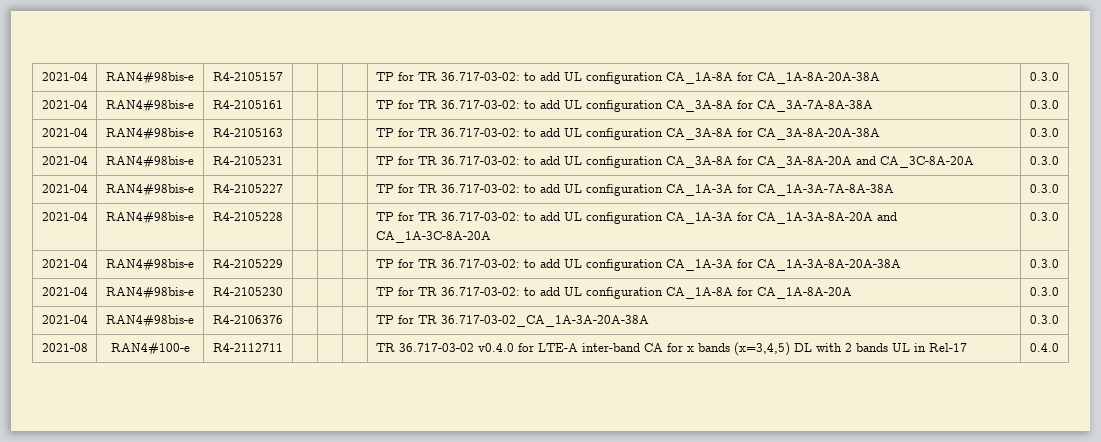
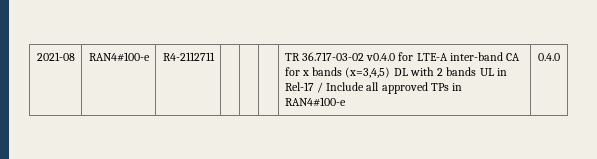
[41,72,88,81] [106,71,194,85] [213,72,283,81] [375,72,880,84] [1030,72,1059,81] [41,100,88,109] [106,99,194,113] [213,100,283,109] [375,100,873,112] [1030,100,1059,109] [41,128,88,137] [106,127,194,141] [213,128,283,137] [375,128,880,140] [1030,128,1059,137] [41,156,88,165] [106,155,194,169] [213,156,283,165] [375,156,974,168] [1030,156,1059,165] [41,184,88,193] [106,183,194,197] [213,184,283,193] [375,184,894,196] [1030,184,1059,193] [41,212,88,221] [106,211,194,225] [213,212,283,221] [375,212,897,224] [375,231,491,243] [1030,212,1059,221] [41,259,88,268] [106,258,194,272] [213,259,283,268] [375,259,901,271] [1030,259,1059,268] [41,287,88,296] [106,286,194,300] [213,287,283,296] [375,287,852,299] [1030,287,1059,296] [41,315,88,324] [106,314,194,328] [213,315,283,324] [375,315,649,327] [1030,315,1059,324] 2021-04 | RAN4#98bis-e | R4-2105157 | | | | TP for TR 36.717-03-02: to add UL configuration CA_1A-8A for CA_1A-8A-20A-38A | 0.3.0 // 2021-04 | RAN4#98bis-e | R4-2105161 | | | | TP for TR 36.717-03-02: to add UL configuration CA_3A-8A for CA_3A-7A-8A-38A | 0.3.0 // 2021-04 | RAN4#98bis-e | R4-2105163 | | | | TP for TR 36.717-03-02: to add UL configuration CA_3A-8A for CA_3A-8A-20A-38A | 0.3.0 // 2021-04 | RAN4#98bis-e | R4-2105231 | | | | TP for TR 36.717-03-02: to add UL configuration CA_3A-8A for CA_3A-8A-20A and CA_3C-8A-20A | 0.3.0 // 2021-04 | RAN4#98bis-e | R4-2105227 | | | | TP for TR 36.717-03-02: to add UL configuration CA_1A-3A for CA_1A-3A-7A-8A-38A | 0.3.0 // 2021-04 | RAN4#98bis-e | R4-2105228 | | | | TP for TR 36.717-03-02: to add UL configuration CA_1A-3A for CA_1A-3A-8A-20A and CA_1A-3C-8A-20A | 0.3.0 // 2021-04 | RAN4#98bis-e | R4-2105229 | | | | TP for TR 36.717-03-02: to add UL configuration CA_1A-3A for CA_1A-3A-8A-20A-38A | 0.3.0 // 2021-04 | RAN4#98bis-e | R4-2105230 | | | | TP for TR 36.717-03-02: to add UL configuration CA_1A-8A for CA_1A-8A-20A | 0.3.0 // 2021-04 | RAN4#98bis-e | R4-2106376 | | | | TP for TR 36.717-03-02_CA_1A-3A-20A-38A | 0.3.0 // -> (36, 56) none
(967, 347) none -> [316,82,463,94] [284,97,346,107] / Include all approved TPs in RAN4#100-e

